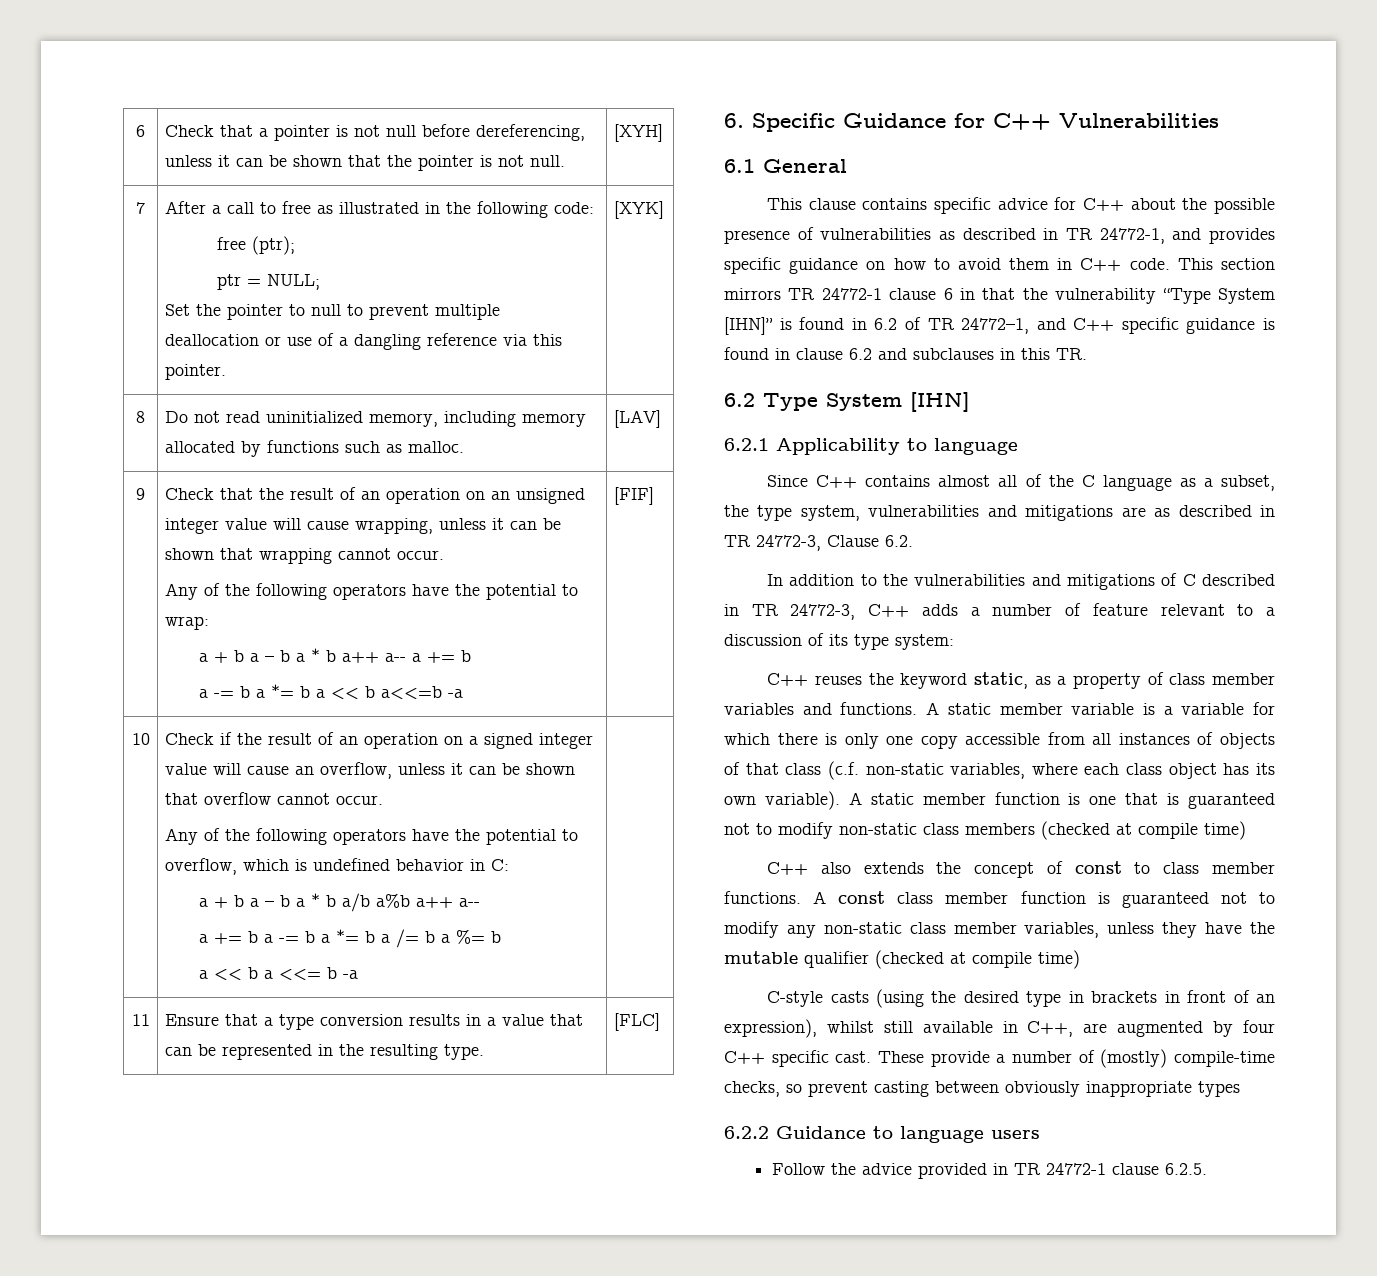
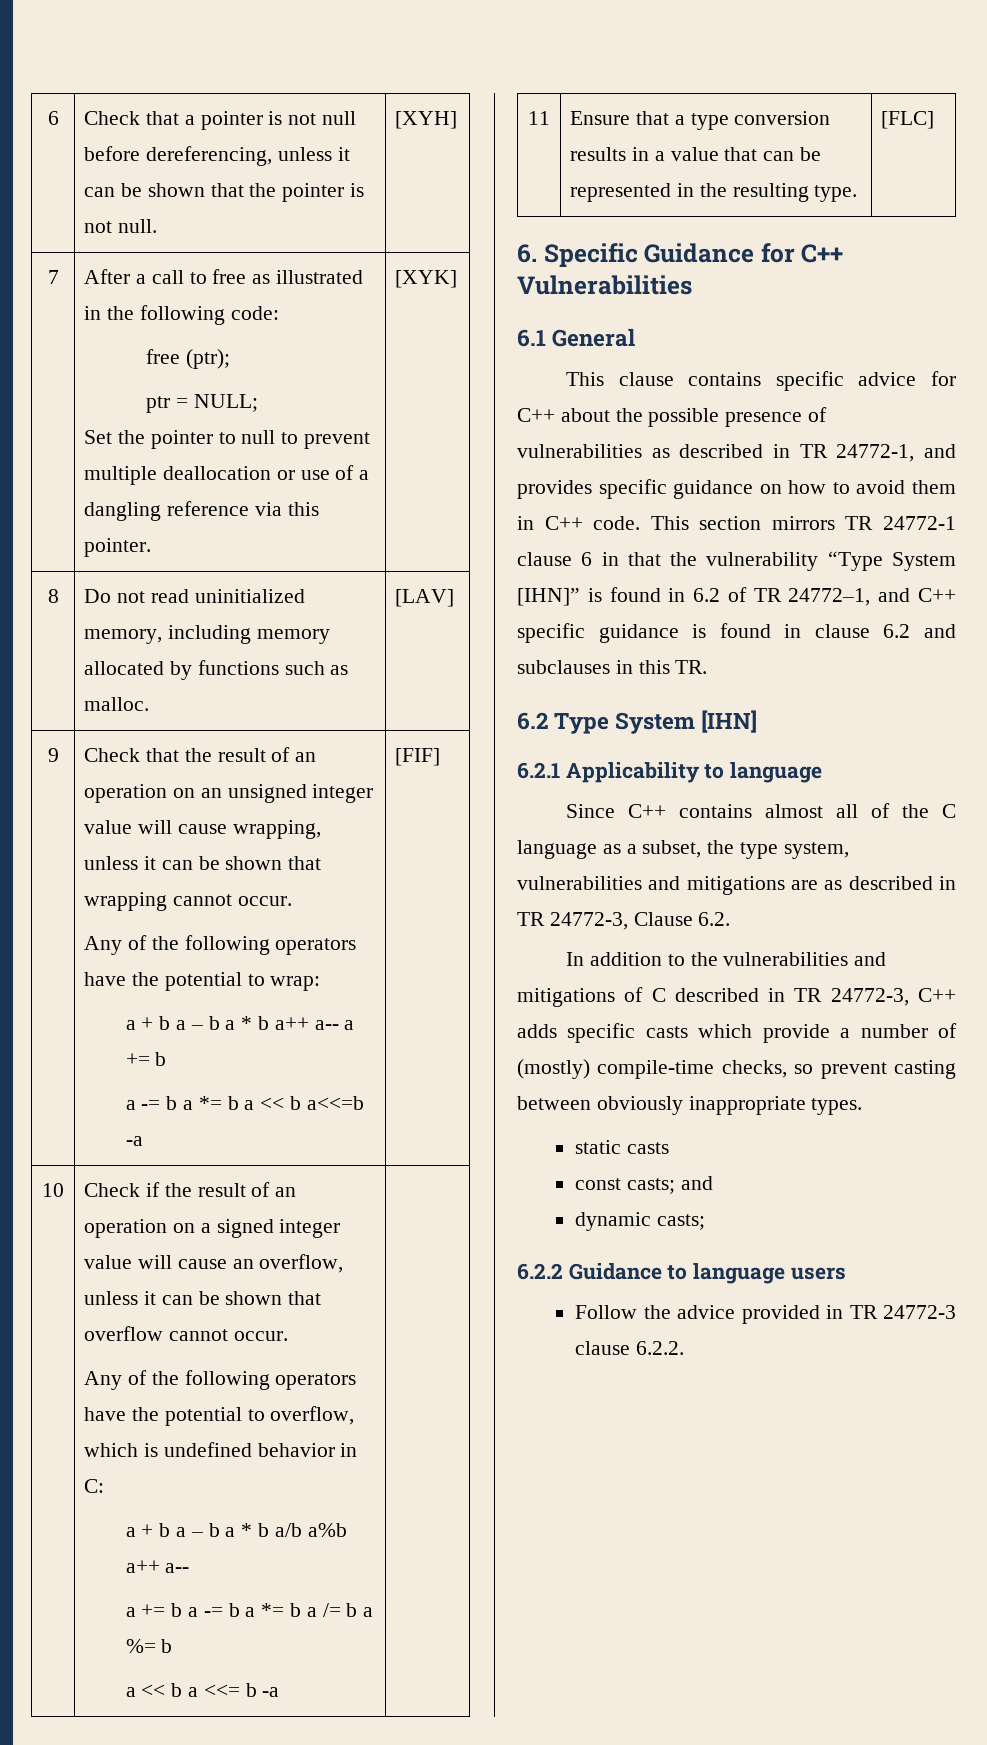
[970,603,1275,616] [724,633,954,650] [767,672,1275,689] [724,702,1275,715] [724,732,1275,749] [724,761,1275,780] [724,791,1275,810] [724,821,1246,840] [767,861,1275,878] [724,891,1275,908] [724,921,1275,938] [724,950,1080,969] [767,989,1275,1008] [724,1019,1275,1038] [724,1050,924,1067] a number of feature relevant to a discussion of its type system: // C++ reuses the keyword static, as a property of class member variables and functions. A static member variable is a variable for which there is only one copy accessible from all instances of objects of that class (c.f. non-static variables, where each class object has its own variable). A static member function is one that is guaranteed not to modify non-static class members (checked at compile time) // C++ also extends the concept of const to class member functions. A const class member function is guaranteed not to modify any non-static class member variables, unless they have the mutable qualifier (checked at compile time) // C-style casts (using the desired type in brackets in front of an expression), whilst still available in C++, are augmented by four C++ specific cast. These -> [567,1023,753,1043] specific casts which
[1198,1081,1240,1097] types -> [811,1098,863,1115] [575,1140,669,1154] [575,1176,713,1194] [575,1212,705,1231] types. // static casts // const casts; and // dynamic casts;
[1046,1163,1208,1175] 24772-1 clause 6.2.5. -> [883,1305,956,1319] [575,1341,684,1355] 24772-3 clause 6.2.2.

